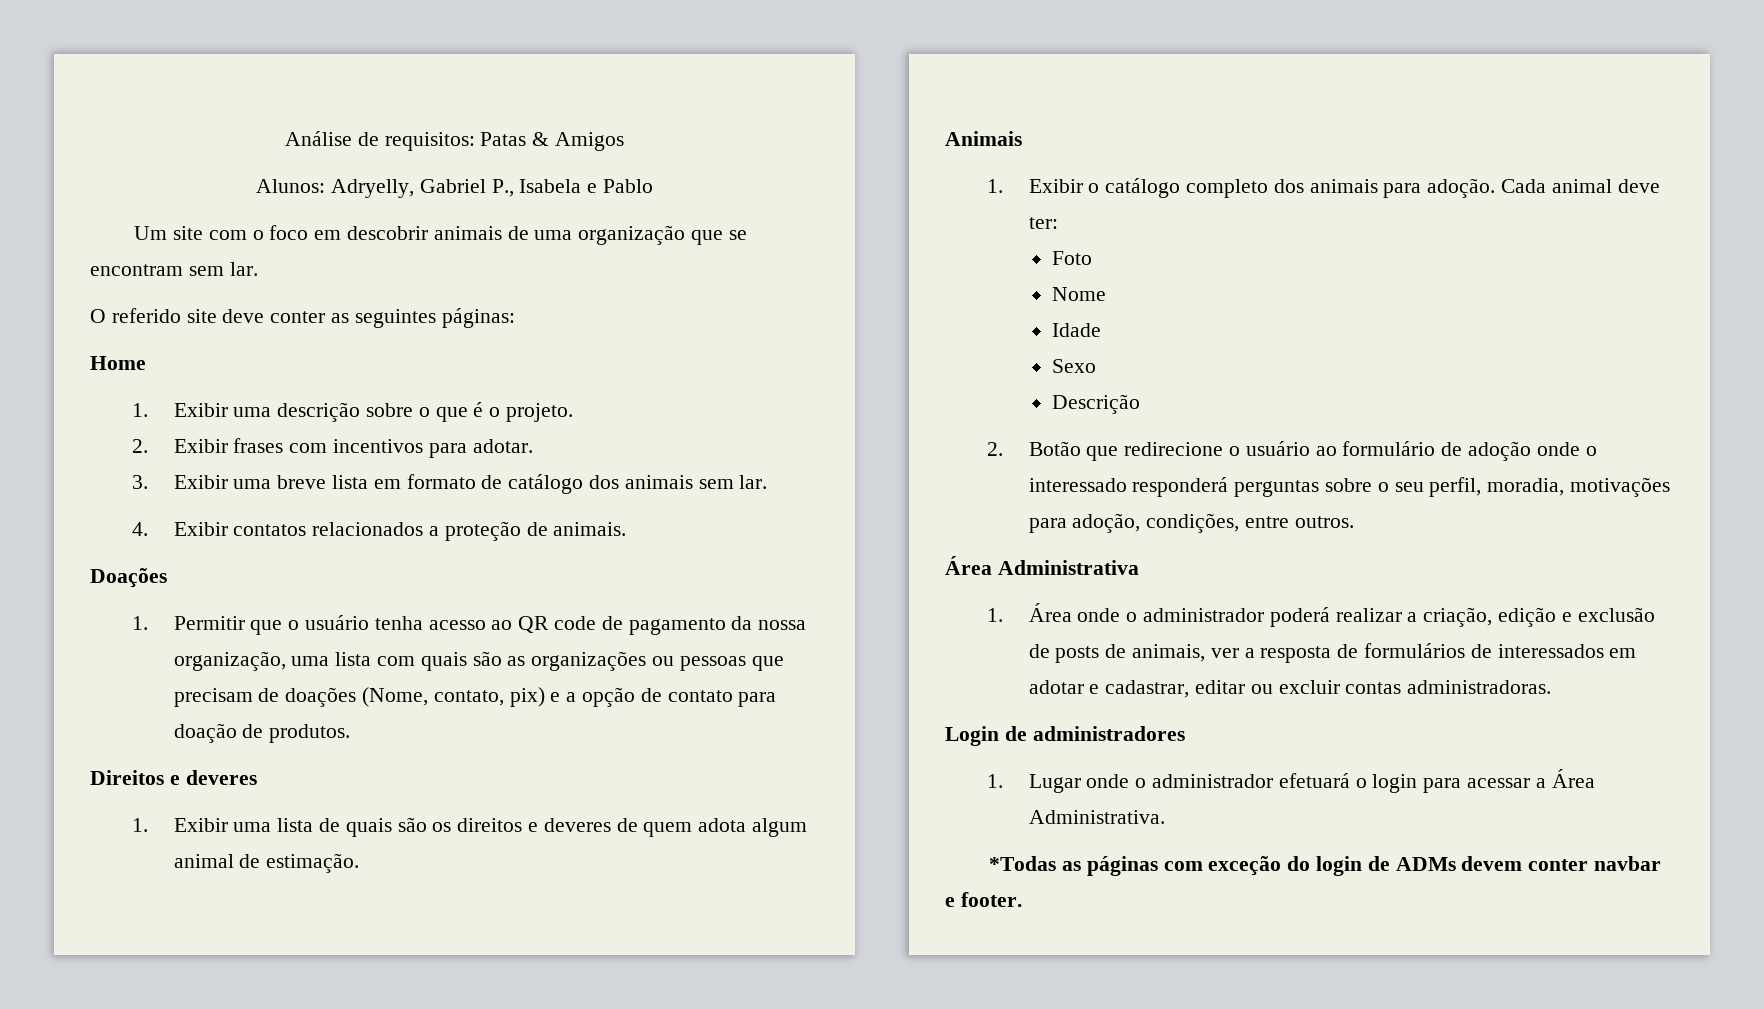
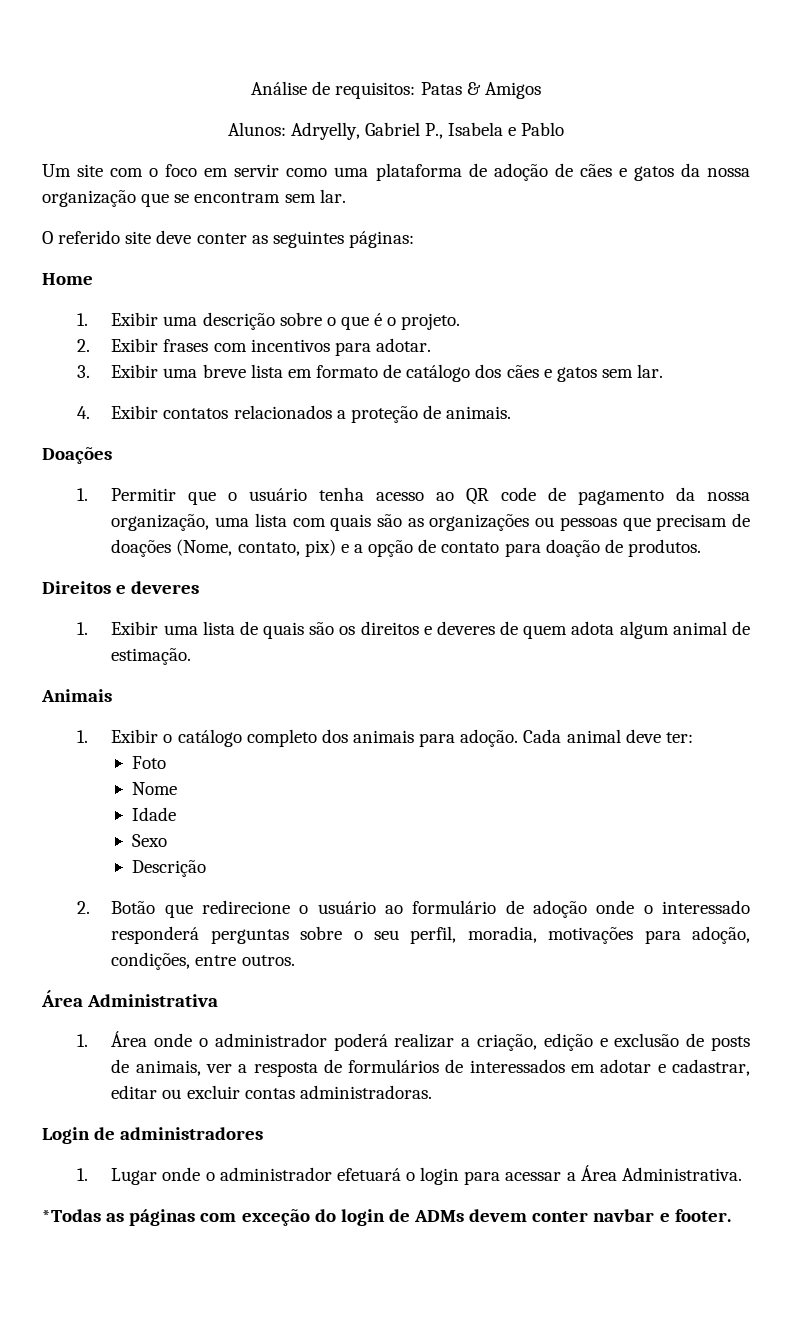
[346,226,573,240] descobrir animais de uma -> [234,163,750,181] servir como uma plataforma de adoção de cães e gatos da nossa
[624,475,693,489] animais -> [506,365,597,382] cães e gatos

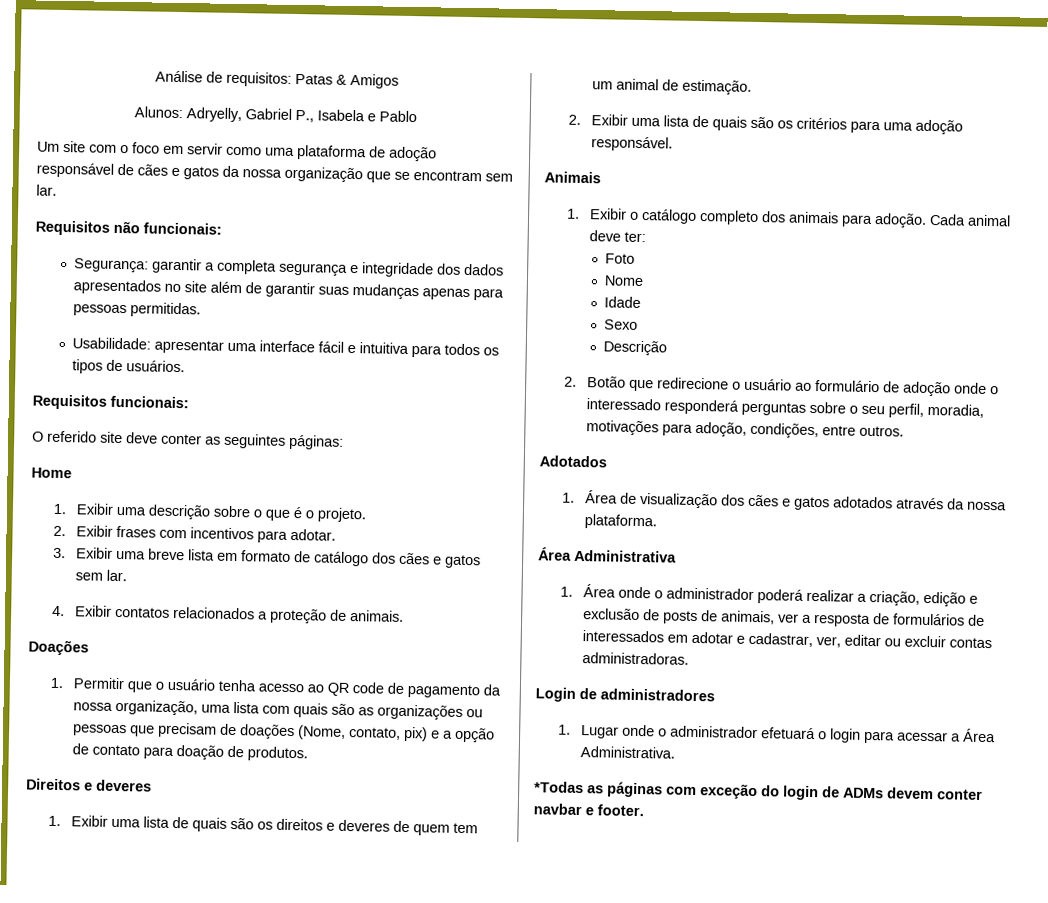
(548, 172) none -> [36,162,114,178] responsável
(346, 196) none -> [35,220,222,236] [74,258,505,278] [73,279,505,301] [73,302,202,318] [72,337,500,358] [72,359,186,374] [32,394,189,410] // Requisitos não funcionais: // Segurança: garantir a completa segurança e integridade dos dados apresentados no site além de garantir suas mudanças apenas para pessoas permitidas. // Usabilidade: apresentar uma interface fácil e intuitiva para todos os tipos de usuários. // Requisitos funcionais:
[571,621,669,639] adota algum -> [453,822,479,834] [592,81,614,90] tem um
(192, 656) none -> [568,114,964,135] [591,136,674,152] // 2. Exibir uma lista de quais são os critérios para uma adoção responsável.
(295, 960) none -> [539,455,607,468] [562,490,1008,511] [584,514,658,530] // Adotados // 1. Área de visualização dos cães e gatos adotados através da nossa plataforma.
(751, 1067) none -> [816,636,842,648] ver,

